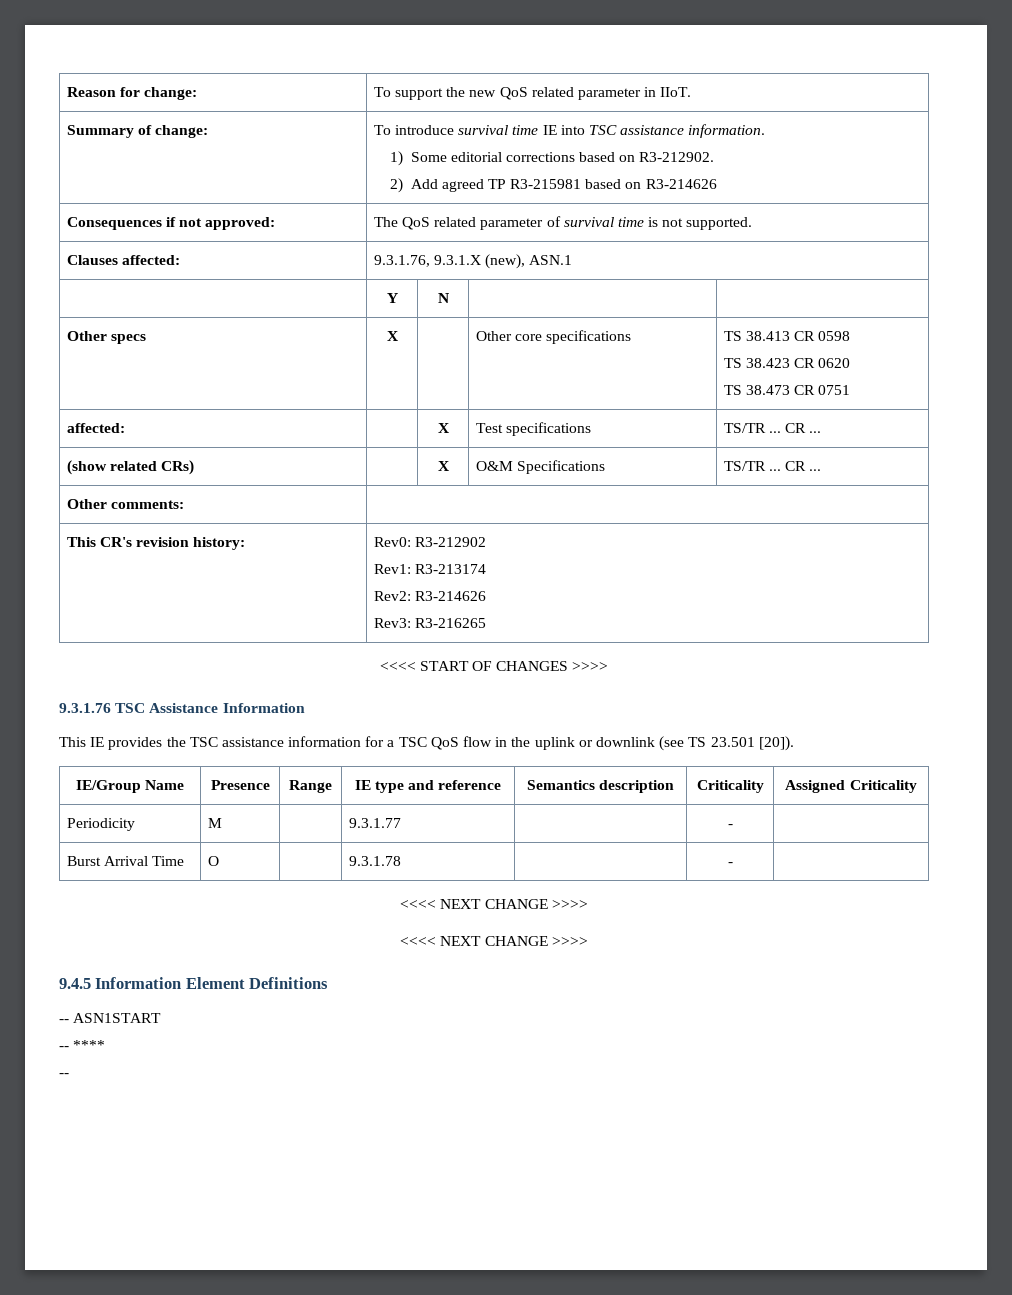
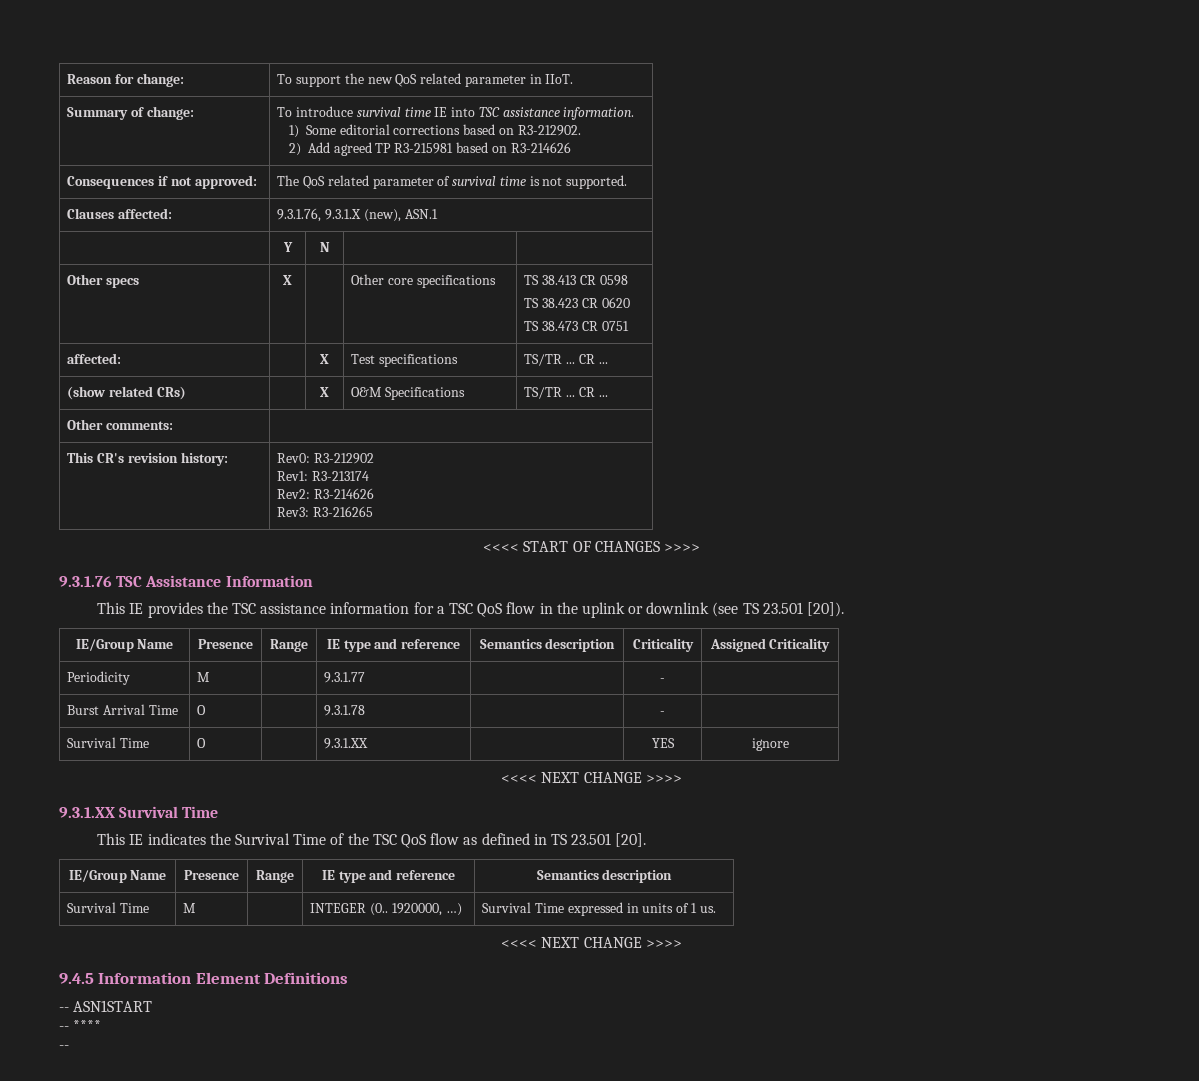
[400,899,588,909] // <<<< NEXT CHANGE >>>> -> [67,737,149,748] [197,738,207,748] [324,738,369,749] [651,738,675,748] [751,738,789,751] [501,772,682,783] [59,806,219,818] [97,833,647,848] [68,870,167,883] [184,870,239,880] [256,870,294,883] [321,869,456,883] [536,869,673,883] [67,902,149,913] [183,903,197,913] [310,903,462,916] [482,902,716,916] // Survival Time | O | | 9.3.1.XX | | YES | ignore // <<<< NEXT CHANGE >>>> // 9.3.1.XX Survival Time // This IE indicates the Survival Time of the TSC QoS flow as defined in TS 23.501 [20]. // IE/Group Name | Presence | Range | IE type and reference | Semantics description // Survival Time | M | | INTEGER (0.. 1920000, …) | Survival Time expressed in units of 1 us.

